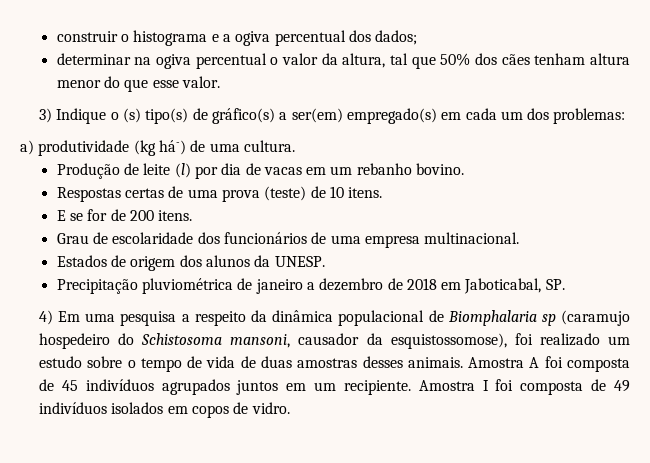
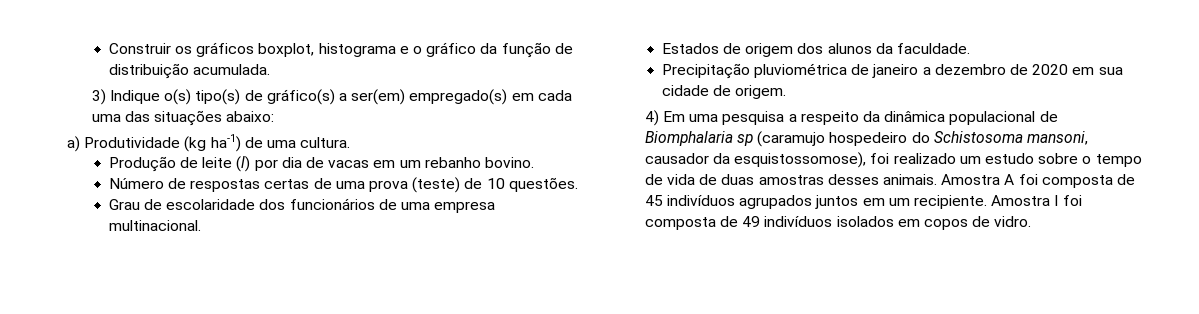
[56,30,418,46] [56,53,630,69] [56,76,220,92] construir o histograma e a ogiva percentual dos dados; // determinar na ogiva percentual o valor da altura, tal que 50% dos cães tenham altura menor do que esse valor. -> [108,42,573,58] [108,63,271,79] Construir os gráficos boxplot, histograma e o gráfico da função de distribuição acumulada.
[110,108,141,123] o (s) -> [164,89,192,105] o(s)
[500,108,626,124] [20,140,186,156] um dos problemas: // a) produtividade (kg há-) -> [91,110,275,126] [67,134,241,152] uma das situações abaixo: // a) Produtividade (kg ha-1)
[56,187,121,202] Respostas -> [108,178,261,192] Número de respostas
[348,187,383,198] [56,209,193,221] itens. // E se for de 200 itens. -> [508,177,578,192] questões.
[274,256,325,267] UNESP. -> [896,43,970,54] faculdade.
[406,278,565,294] 2018 em Jaboticabal, SP. -> [1032,64,1123,75] [661,85,787,99] 2020 em sua cidade de origem.

